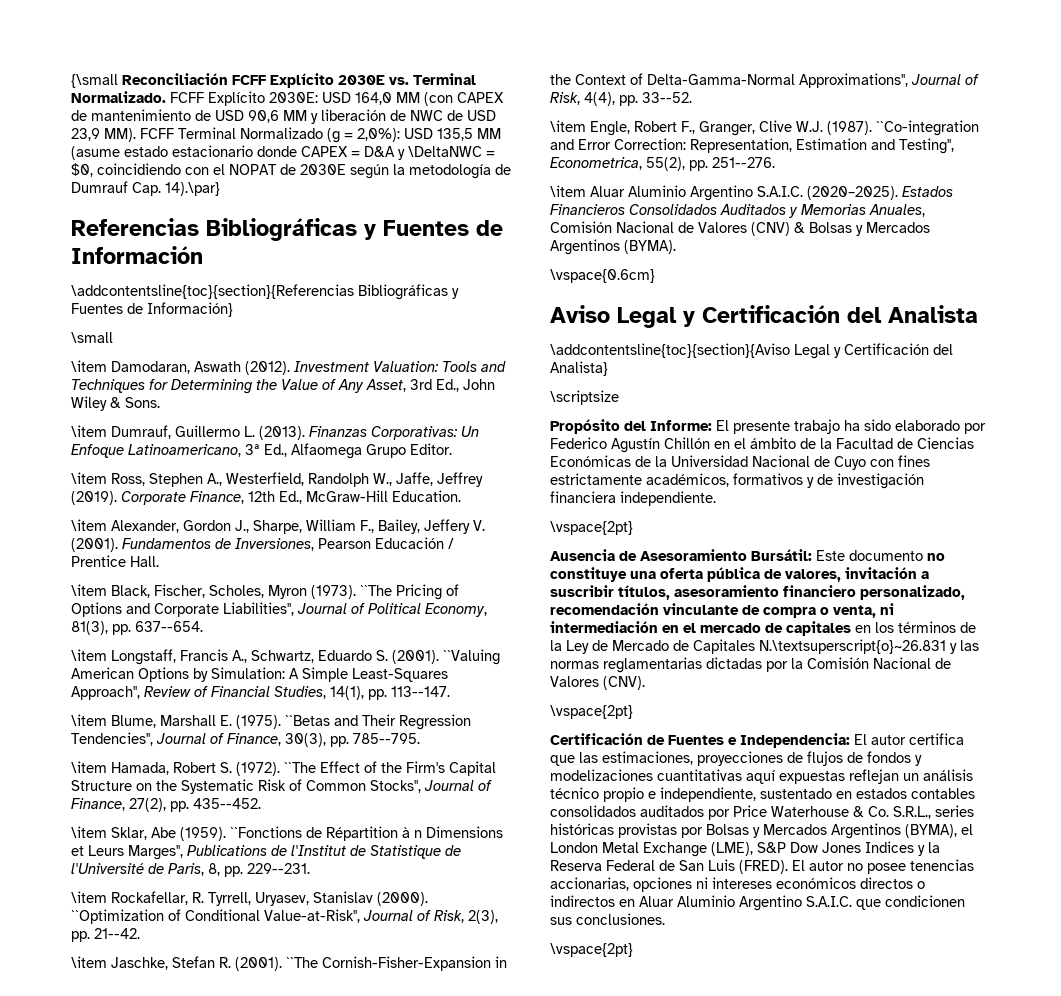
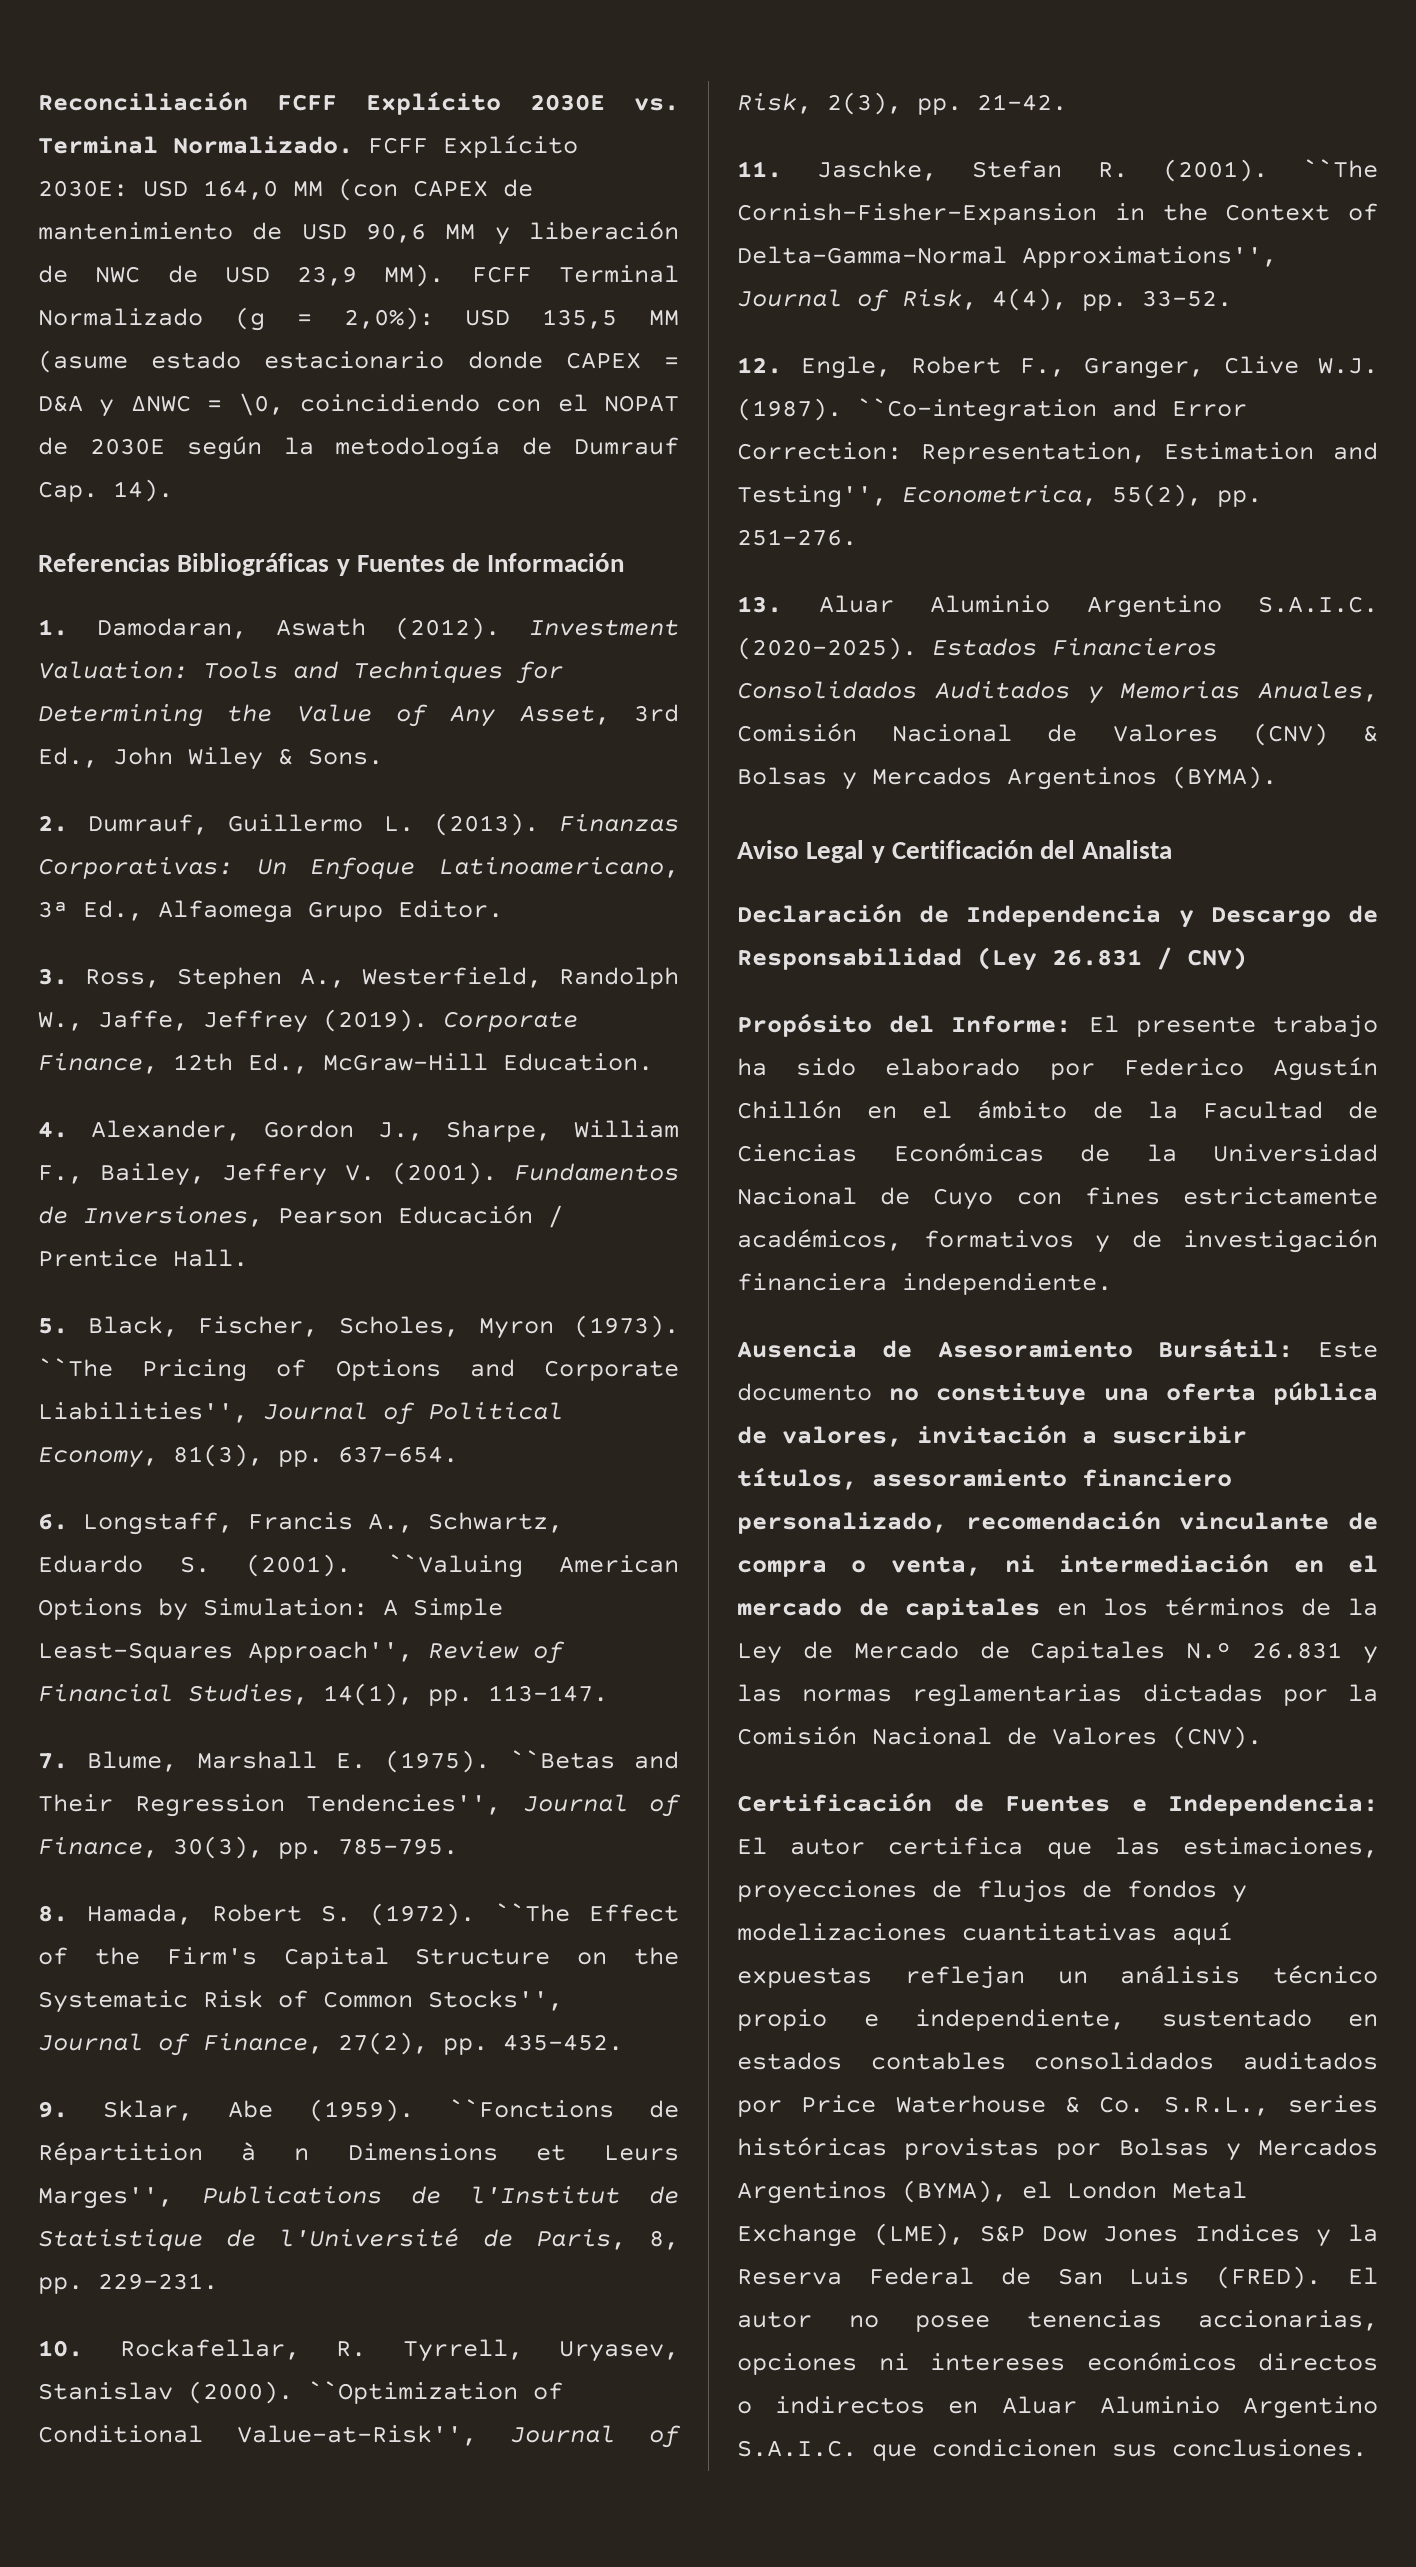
[71,74,118,88] {\small -> (38, 101) none
[408,146,495,157] [71,163,93,177] \DeltaNWC = $0, -> [130,393,284,416] ΔNWC = \0,
[165,182,220,196] 14).\par} -> [113,479,173,502] 14).
[71,284,459,300] [71,302,233,317] [71,332,113,343] [71,360,107,372] \addcontentsline{toc}{section}{Referencias Bibliográficas y Fuentes de Información} // \small // \item -> [38,619,68,636] 1.
[71,425,107,437] \item -> [38,815,68,832] 2.
[71,472,107,484] \item -> [38,968,68,985] 3.
[71,519,107,531] \item -> [38,1121,68,1138] 4.
[71,584,107,596] \item -> [38,1318,68,1334] 5.
[135,621,203,632] [71,649,107,661] 637--654. // \item -> [338,1446,458,1463] [38,1513,68,1530] 637–654. // 6.
[391,686,450,697] [71,714,107,726] 113--147. // \item -> [488,1685,608,1702] [38,1753,68,1769] 113–147. // 7.
[353,733,420,744] [71,761,107,773] 785--795. // \item -> [338,1838,458,1855] [38,1905,68,1922] 785–795. // 8.
[193,798,261,809] [71,826,107,838] 435--452. // \item -> [503,2034,623,2051] [38,2101,68,2118] 435–452. // 9.
[247,863,310,874] [71,891,107,903] 229--231. // \item -> [98,2273,218,2290] [38,2340,83,2357] 229–231. // 10.
[94,928,140,939] [71,956,107,968] 21--42. // \item -> [977,94,1067,111] [737,161,782,178] 21–42. // 11.
[642,92,692,103] [550,120,586,132] 33--52. // \item -> [1142,290,1232,307] [737,357,782,374] 33–52. // 12.
[712,157,775,168] [550,185,586,197] 251--276. // \item -> [737,529,857,546] [737,596,782,613] 251–276. // 13.
[550,269,655,283] // \vspace{0.6cm} -> (1277, 777) none
[550,343,953,359] [550,361,608,376] [550,390,619,405] \addcontentsline{toc}{section}{Aviso Legal y Certificación del Analista} // \scriptsize -> [737,903,1378,928] [737,947,1247,971] Declaración de Independencia y Descargo de Responsabilidad (Ley 26.831 / CNV)
[550,521,633,535] // \vspace{2pt} -> (1112, 1284) none
[759,639,946,654] N.\textsuperscript{o}~26.831 -> [1186,1642,1343,1659] N.º 26.831
[550,705,633,719] // \vspace{2pt} -> (1262, 1737) none
[550,943,633,957] // \vspace{2pt} -> (1367, 2448) none

